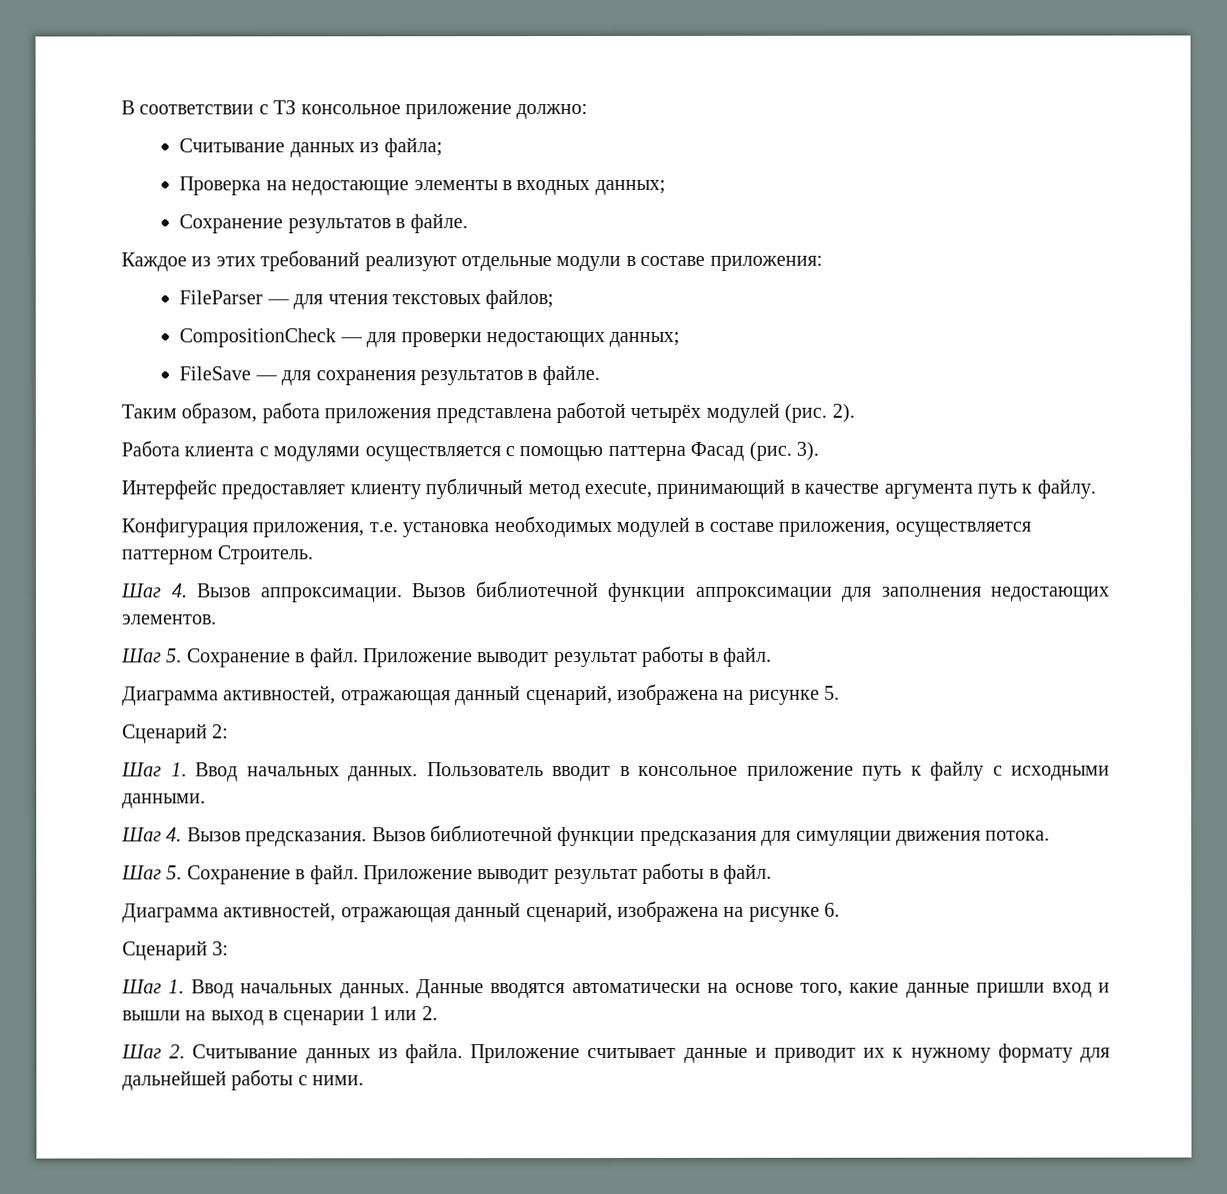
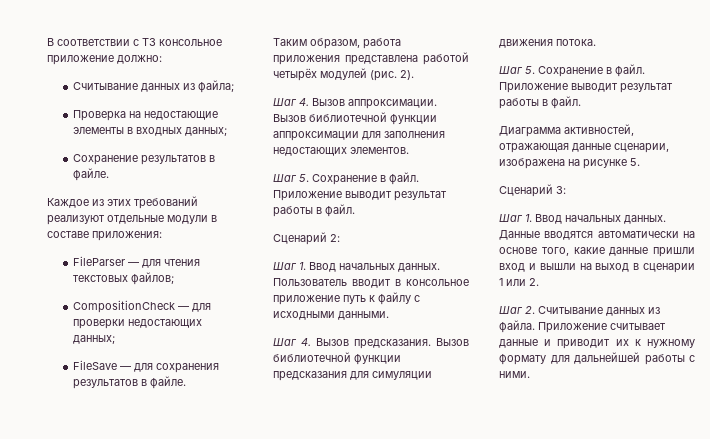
[121,440,819,462] [121,478,1096,500] [121,516,1031,538] [121,545,314,565] // Работа клиента с модулями осуществляется с помощью паттерна Фасад (рис. 3). // Интерфейс предоставляет клиенту публичный метод execute, принимающий в качестве аргумента путь к файлу. // Конфигурация приложения, т.е. установка необходимых модулей в составе приложения, осуществляется паттерном Строитель. -> (414, 75) none
[122,683,841,706] // Диаграмма активностей, отражающая данный сценарий, изображена на рисунке 5. -> (355, 210) none
[455,900,841,923] данный сценарий, изображена на рисунке 6. -> [572,143,669,153] [499,158,640,169] данные сценарии, изображена на рисунке 5.

